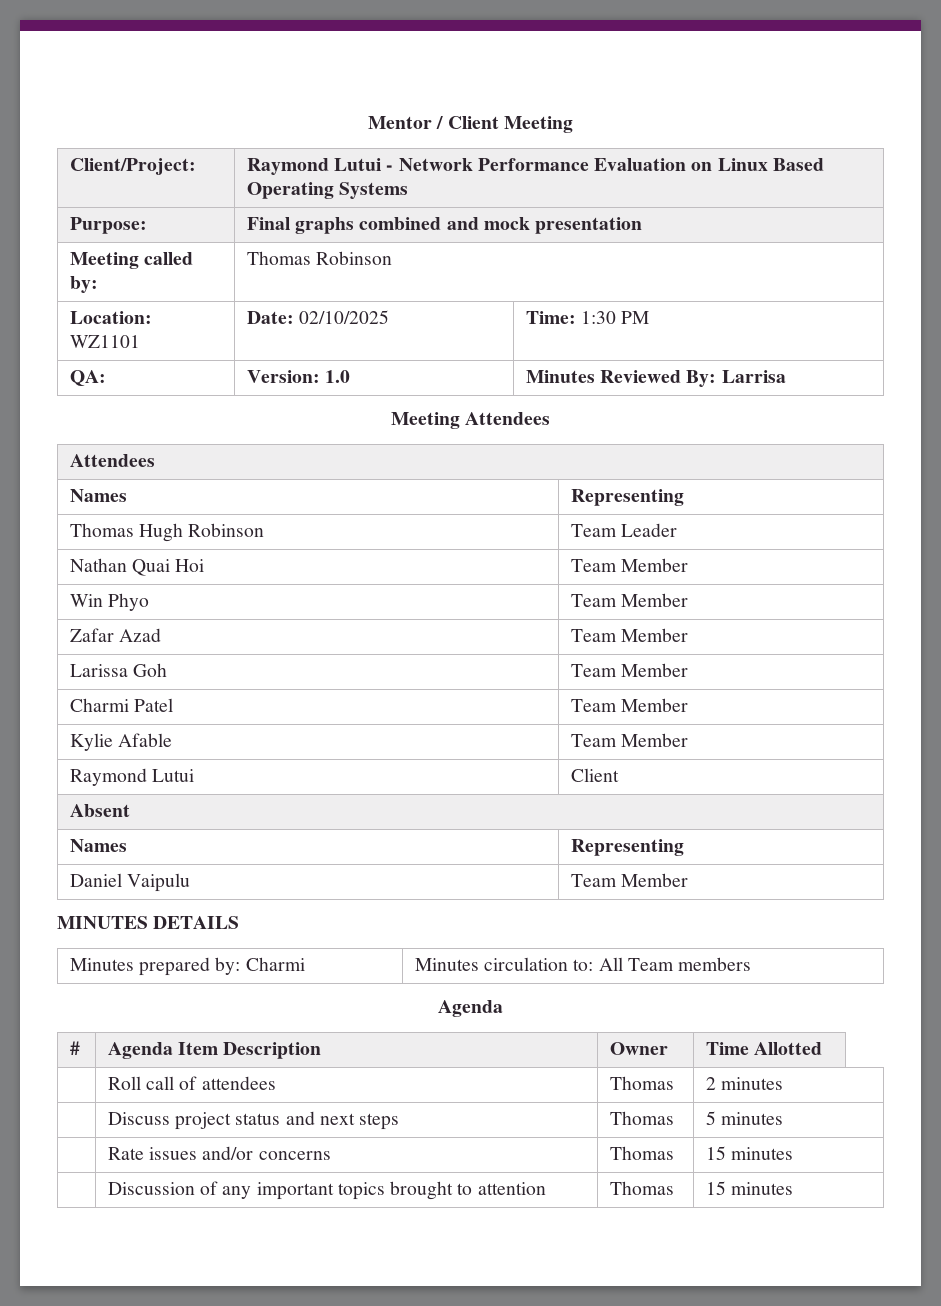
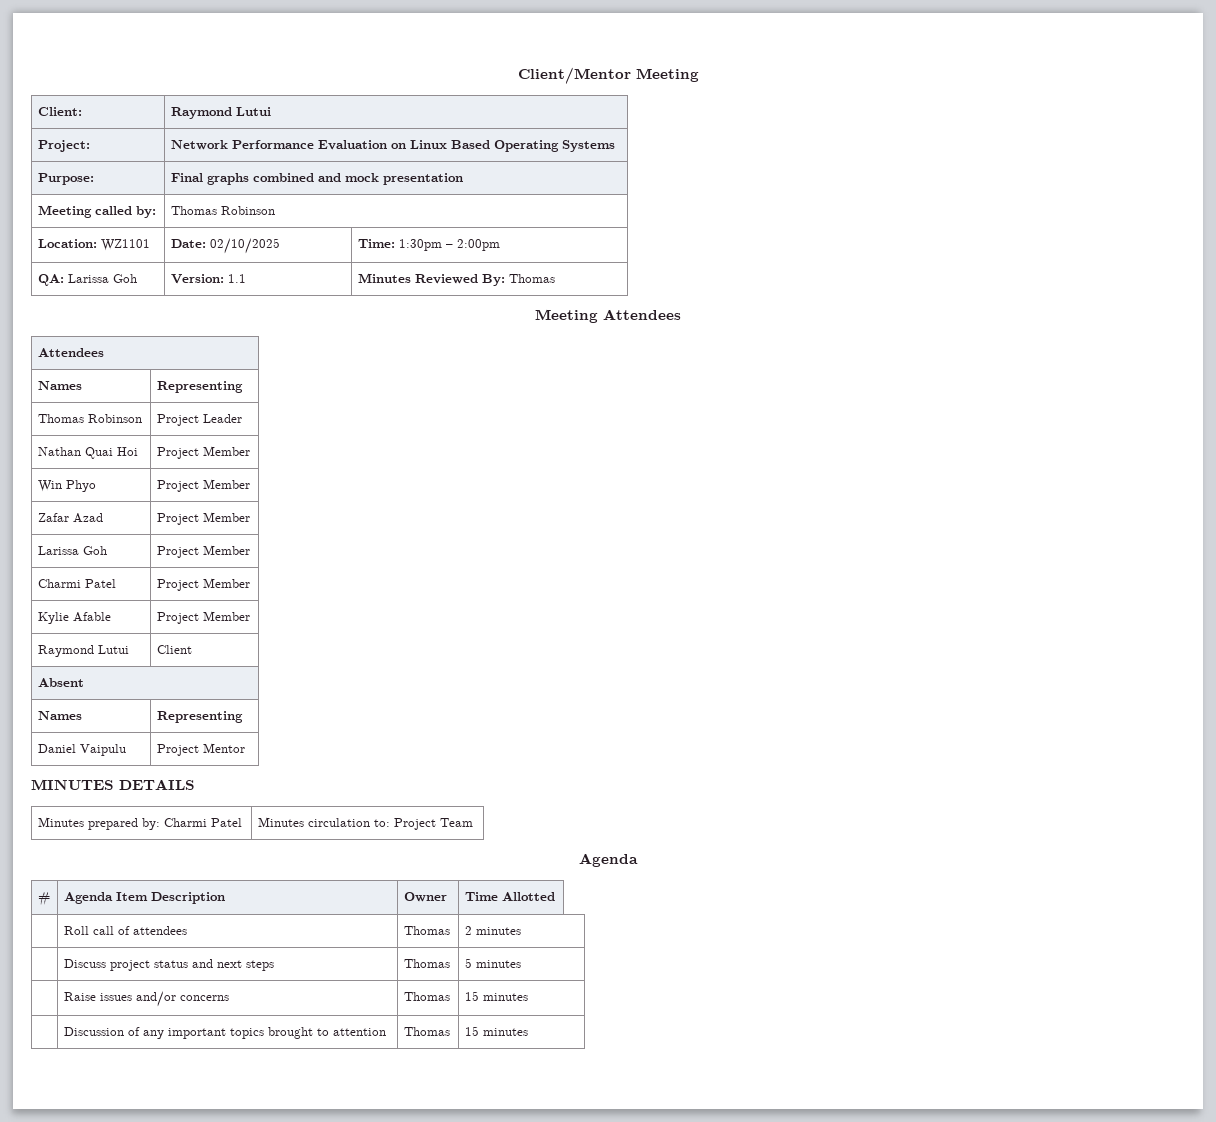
[368,116,499,129] Mentor / Client -> [517,67,631,84] Client/Mentor
[69,158,196,175] [246,158,394,175] Client/Project: | Raymond Lutui - -> [37,107,82,116] [170,107,271,119] [37,140,90,152] Client: | Raymond Lutui // Project: |
[581,311,650,324] 1:30 PM -> [398,239,500,251] 1:30pm – 2:00pm
(106, 378) none -> [67,274,137,283] Larissa Goh
[325,370,351,383] 1.0 -> [227,274,246,283] 1.1
[721,370,786,383] Larrisa -> [508,274,555,283] Thomas
[139,523,184,542] Hugh -> (84, 418) none
[570,524,617,537] Team -> [156,414,199,426] Project
[570,559,617,572] Team -> [156,447,199,459] Project
[570,594,617,607] Team -> [156,480,199,492] Project
[570,629,617,642] Team -> [156,513,199,525] Project
[570,664,617,677] Team -> [156,546,199,558] Project
[570,699,617,712] Team -> [156,579,199,591] Project
[570,734,617,747] Team -> [156,612,199,624] Project
[570,873,689,887] Team Member -> [156,743,245,756] Project Mentor
(305, 964) none -> [210,818,242,827] Patel
[598,957,752,971] All Team members -> [393,818,473,830] Project Team
[107,1147,144,1160] Rate -> [63,992,96,1001] Raise

